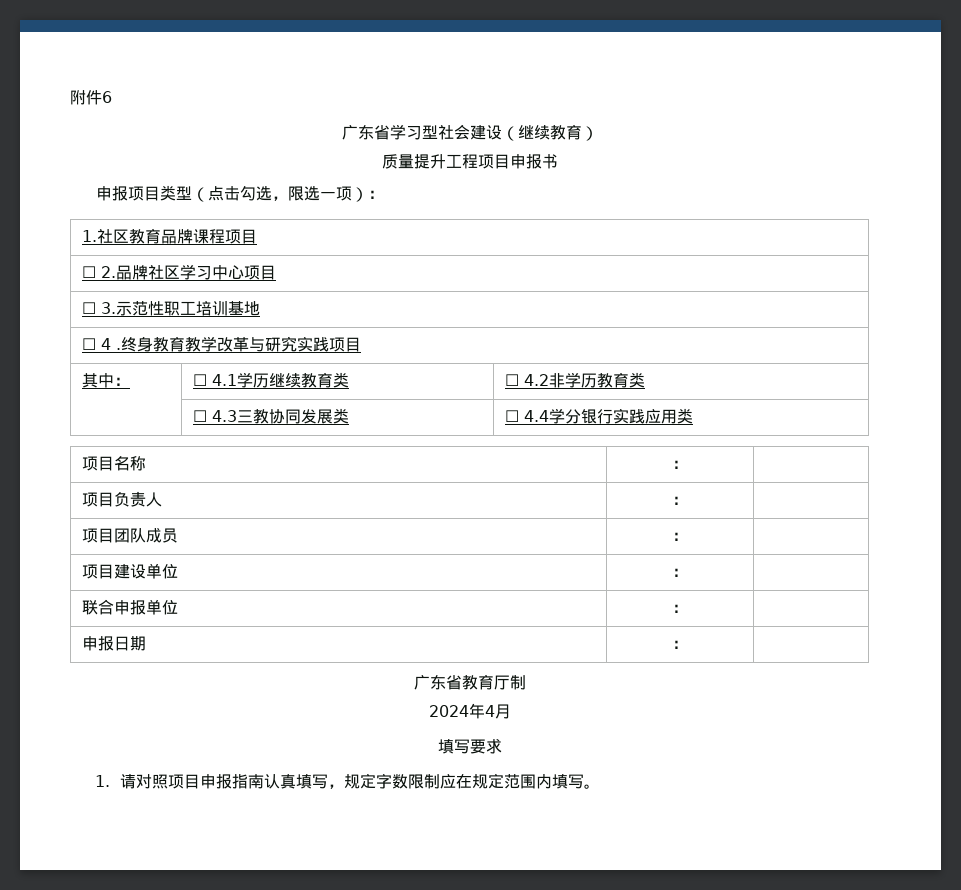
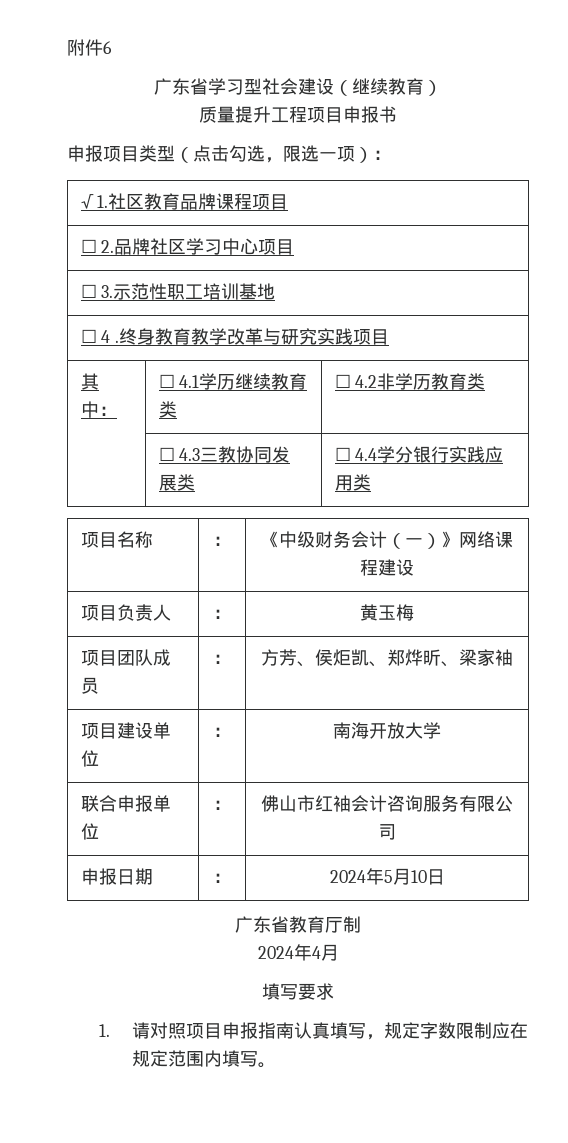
(384, 194) none -> [80,194,94,209] √
(688, 464) none -> [261,531,513,549] [360,559,414,576] 《中级财务会计（一）》网络课程建设
(688, 500) none -> [360,604,414,621] 黄玉梅
(688, 536) none -> [261,649,513,667] 方芳、侯炬凯、郑烨昕、梁家袖
(688, 572) none -> [333,722,441,739] 南海开放大学
[81,636,146,651] [672,640,688,649] // 申报日期 | ： | -> [261,795,513,812] [378,824,396,840] [80,868,153,885] [213,873,231,883] [329,868,445,885] 佛山市红袖会计咨询服务有限公司 // 申报日期 | ： | 2024年5月10日

